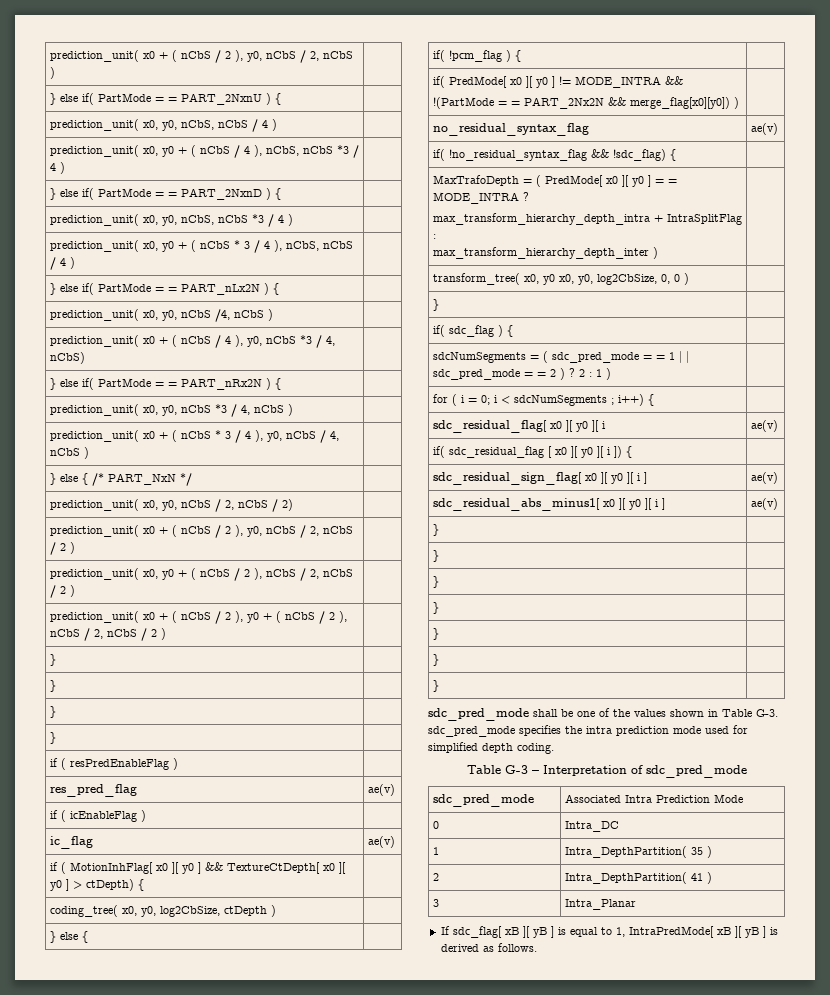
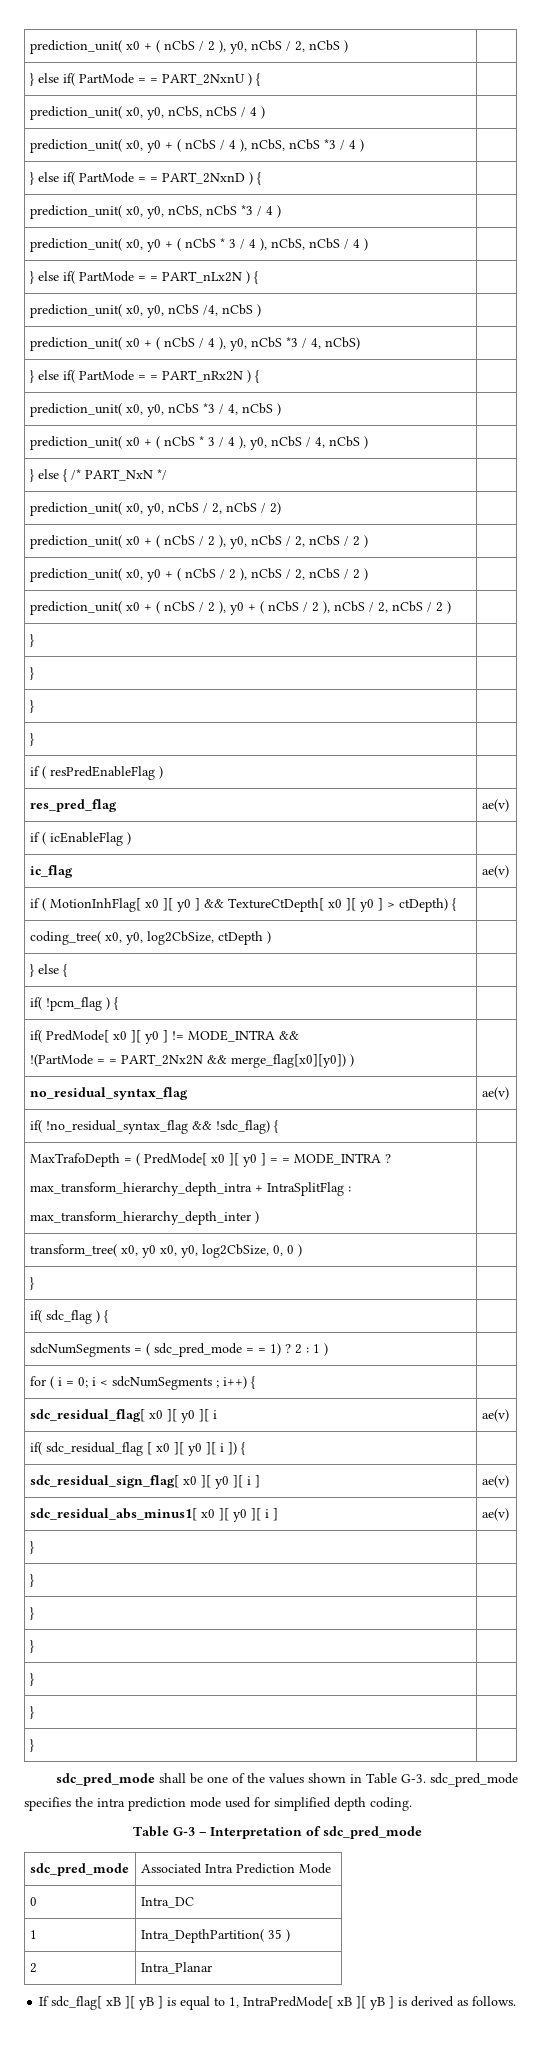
[668,351,689,363] [432,368,565,380] 1 | | sdc_pred_mode = = 2 ) -> [269,1343,281,1356] 1)
[564,872,712,884] [432,899,439,907] | Intra_DepthPartition( 41 ) // 3 -> (37, 1968) none

